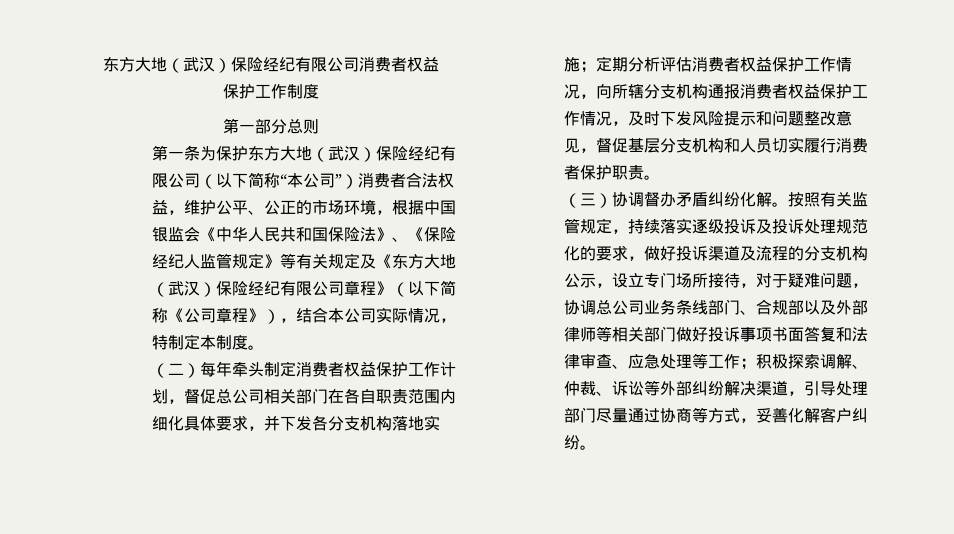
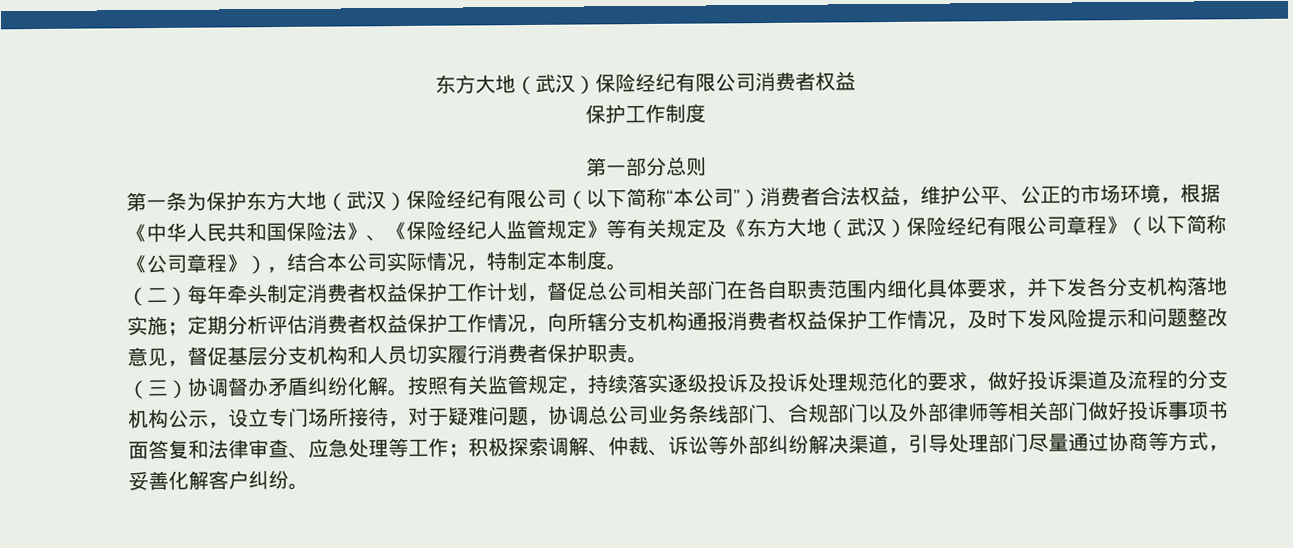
[424,200,457,215] [152,226,201,242] 中国银监会 -> (1222, 193) none
(805, 307) none -> [848,403,870,423] 门

